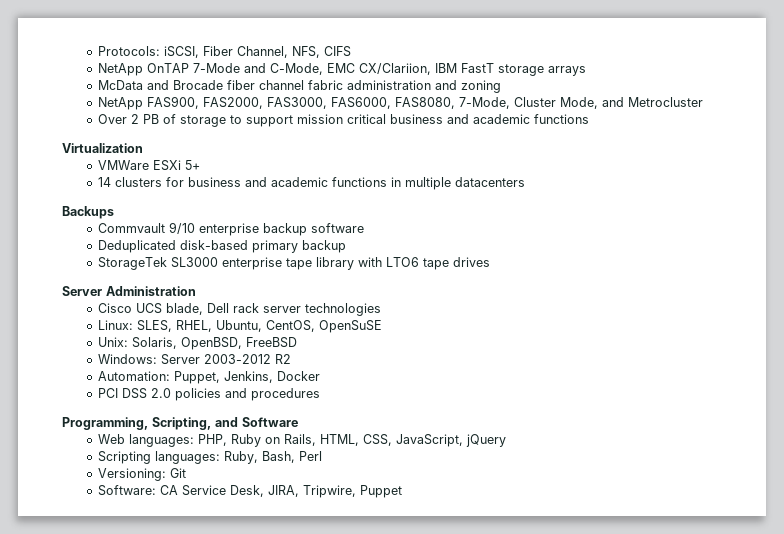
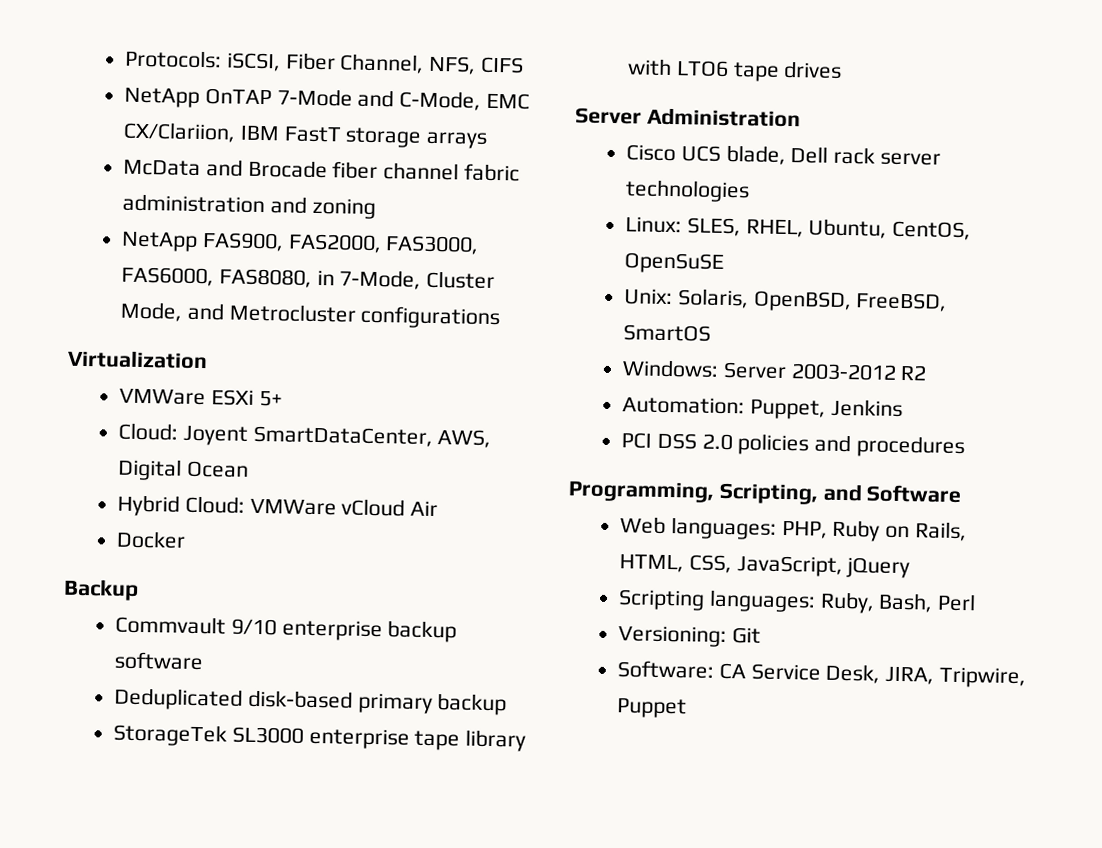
(456, 103) none -> [316,269,335,286] in
[98,114,590,127] [62,143,143,153] [98,160,201,171] [98,177,526,190] [62,206,114,219] // Over 2 PB of storage to support mission critical business and academic functions // Virtualization // VMWare ESXi 5+ // 14 clusters for business and academic functions in multiple datacenters // Backups -> [360,305,501,330] [67,349,208,370] [118,388,283,407] [117,422,492,448] [116,458,249,481] [116,494,439,517] [115,530,186,549] [63,578,139,601] configurations // Virtualization // VMWare ESXi 5+ // Cloud: Joyent SmartDataCenter, AWS, Digital Ocean // Hybrid Cloud: VMWare vCloud Air // Docker // Backup
[246,337,298,348] FreeBSD -> [855,292,948,312] [622,324,711,342] FreeBSD, SmartOS
[224,371,321,383] Jenkins, Docker -> [830,398,903,418] Jenkins

